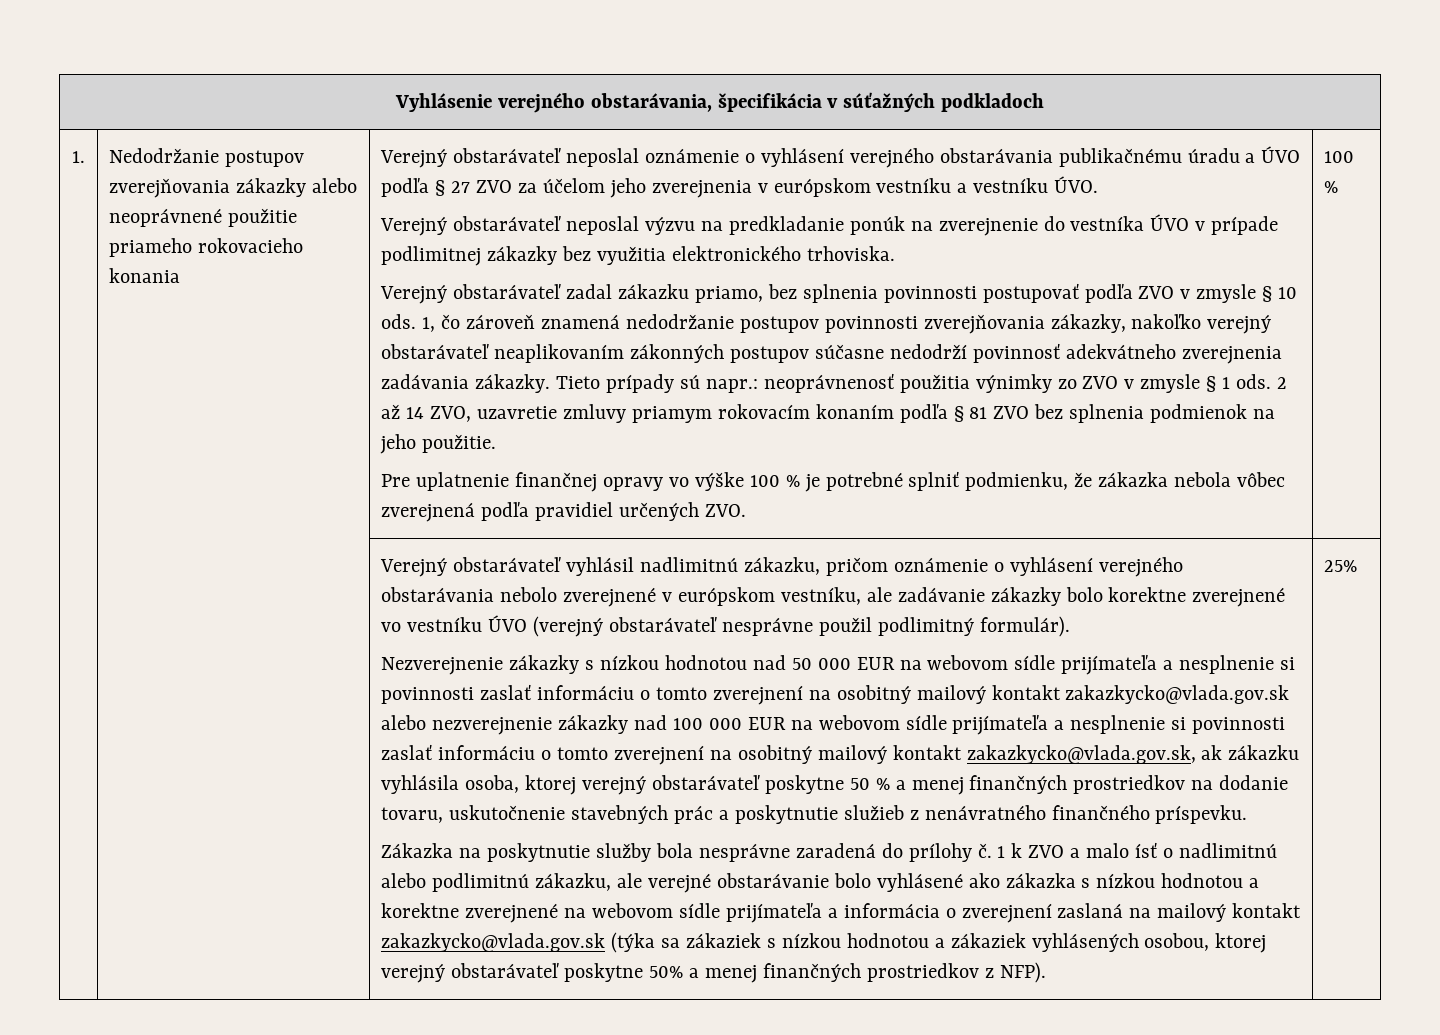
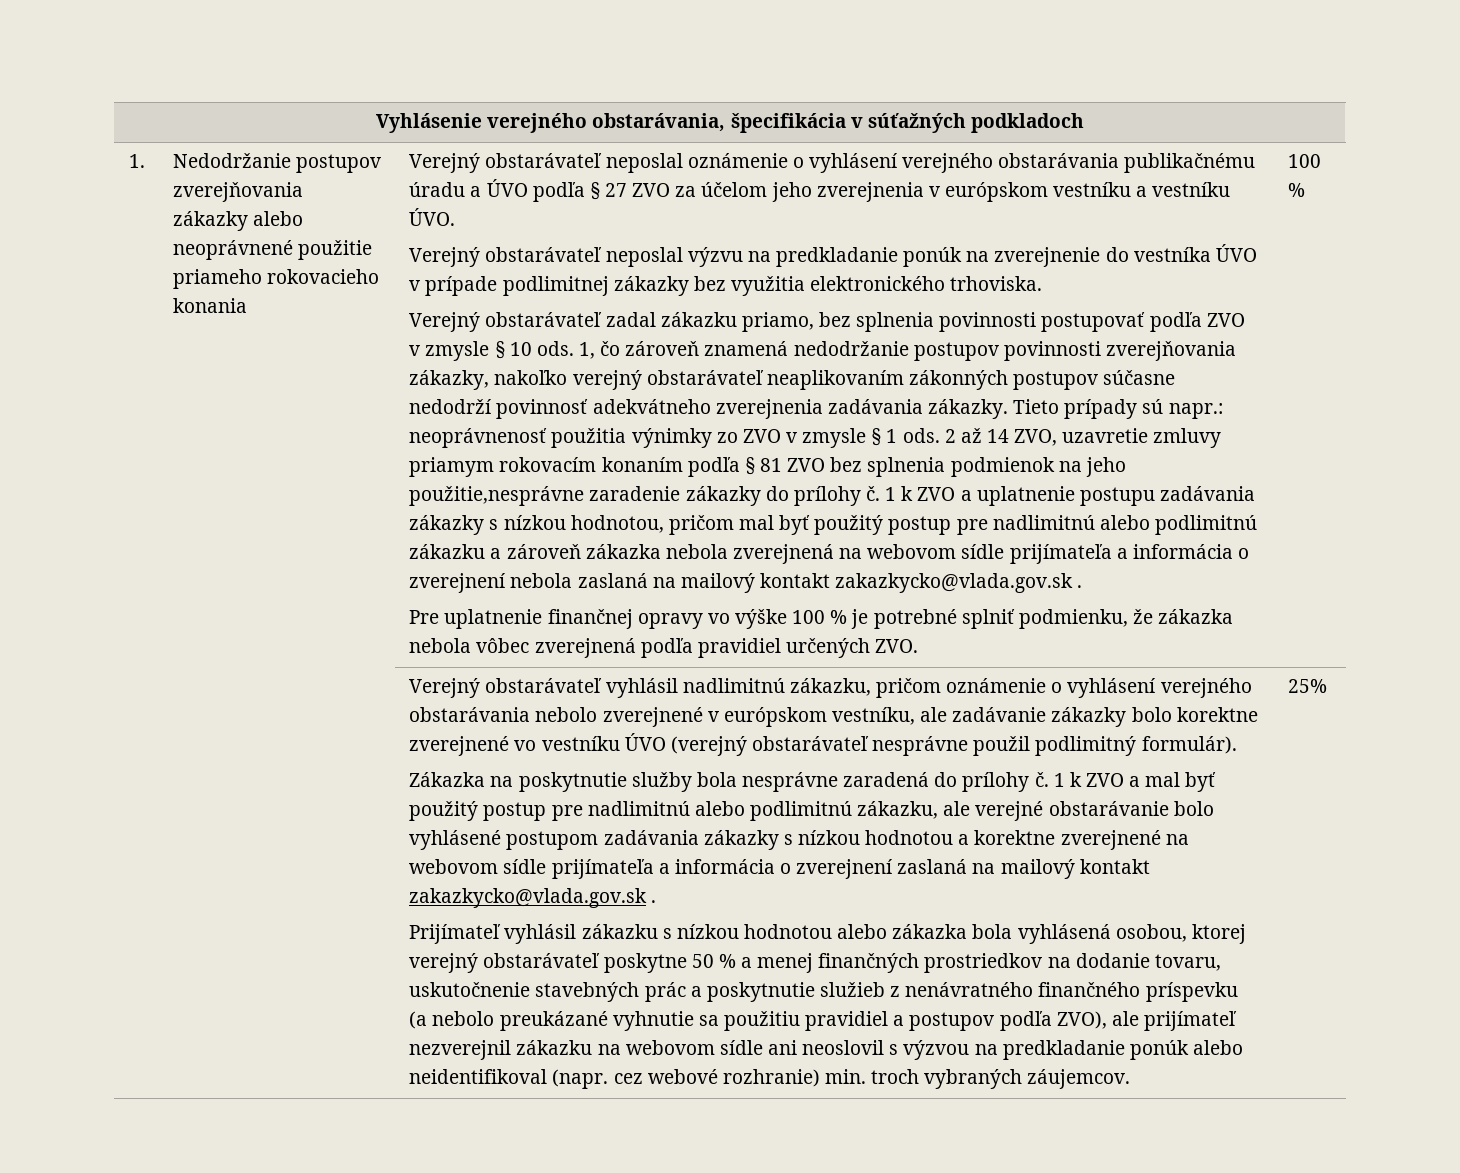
[422,434,497,453] použitie. -> [409,486,1255,506] [409,515,1257,535] [409,544,1249,564] [409,573,1083,593] použitie,nesprávne zaradenie zákazky do prílohy č. 1 k ZVO a uplatnenie postupu zadávania zákazky s nízkou hodnotou, pričom mal byť použitý postup pre nadlimitnú alebo podlimitnú zákazku a zároveň zákazka nebola zverejnená na webovom sídle prijímateľa a informácia o zverejnení nebola zaslaná na mailový kontakt zakazkycko@vlada.gov.sk .
[381,654,1296,675] [381,684,1290,705] [381,714,1286,735] [381,744,1300,765] [381,775,520,794] Nezverejnenie zákazky s nízkou hodnotou nad 50 000 EUR na webovom sídle prijímateľa a nesplnenie si povinnosti zaslať informáciu o tomto zverejnení na osobitný mailový kontakt zakazkycko@vlada.gov.sk alebo nezverejnenie zákazky nad 100 000 EUR na webovom sídle prijímateľa a nesplnenie si povinnosti zaslať informáciu o tomto zverejnení na osobitný mailový kontakt zakazkycko@vlada.gov.sk, ak zákazku vyhlásila osoba, -> [409,772,1217,792] [409,801,1214,821] [409,830,1189,850] [409,859,1150,879] [409,888,657,908] [409,924,1187,944] Zákazka na poskytnutie služby bola nesprávne zaradená do prílohy č. 1 k ZVO a mal byť použitý postup pre nadlimitnú alebo podlimitnú zákazku, ale verejné obstarávanie bolo vyhlásené postupom zadávania zákazky s nízkou hodnotou a korektne zverejnené na webovom sídle prijímateľa a informácia o zverejnení zaslaná na mailový kontakt zakazkycko@vlada.gov.sk . // Prijímateľ vyhlásil zákazku s nízkou hodnotou alebo zákazka bola vyhlásená osobou,
[1155,805,1248,824] [381,842,1278,862] [381,873,1260,893] [381,902,1302,923] [381,932,1267,953] [381,962,1046,983] príspevku. // Zákazka na poskytnutie služby bola nesprávne zaradená do prílohy č. 1 k ZVO a malo ísť o nadlimitnú alebo podlimitnú zákazku, ale verejné obstarávanie bolo vyhlásené ako zákazka s nízkou hodnotou a korektne zverejnené na webovom sídle prijímateľa a informácia o zverejnení zaslaná na mailový kontakt zakazkycko@vlada.gov.sk (týka sa zákaziek s nízkou hodnotou a zákaziek vyhlásených osobou, ktorej verejný obstarávateľ poskytne 50% a menej finančných prostriedkov z NFP). -> [1145,982,1238,1002] [409,1011,1237,1031] [409,1040,1243,1060] [409,1069,1131,1089] príspevku (a nebolo preukázané vyhnutie sa použitiu pravidiel a postupov podľa ZVO), ale prijímateľ nezverejnil zákazku na webovom sídle ani neoslovil s výzvou na predkladanie ponúk alebo neidentifikoval (napr. cez webové rozhranie) min. troch vybraných záujemcov.

